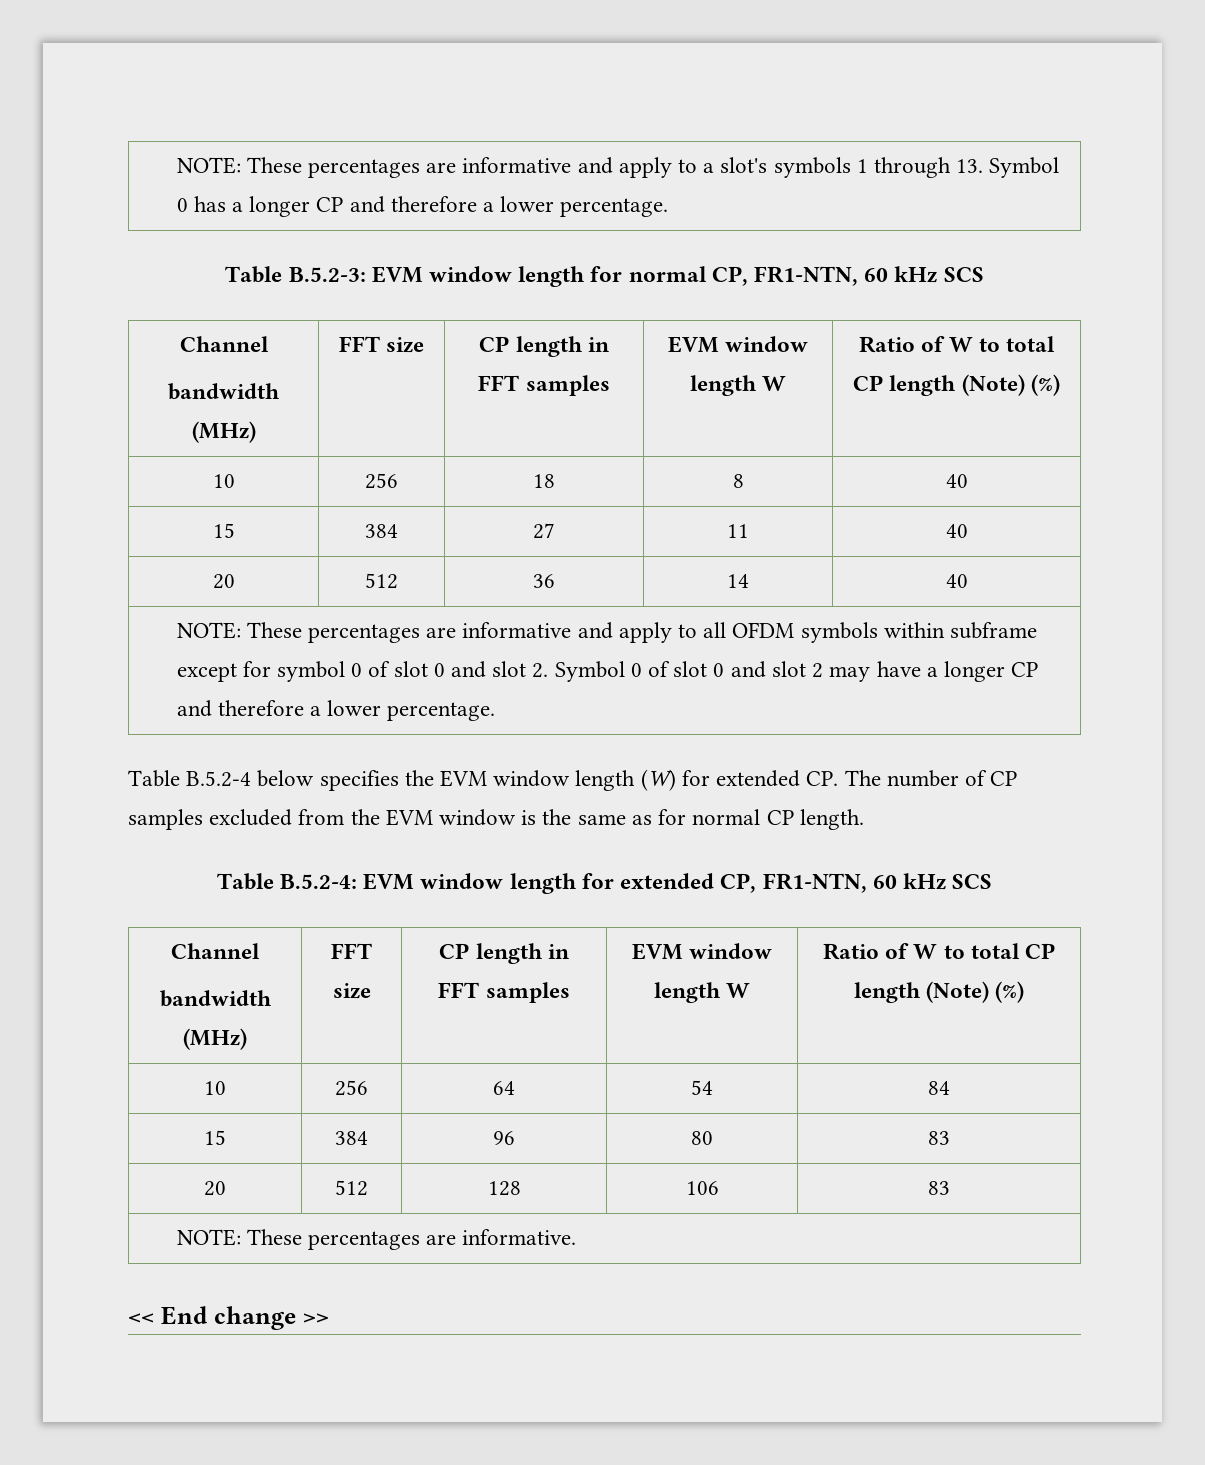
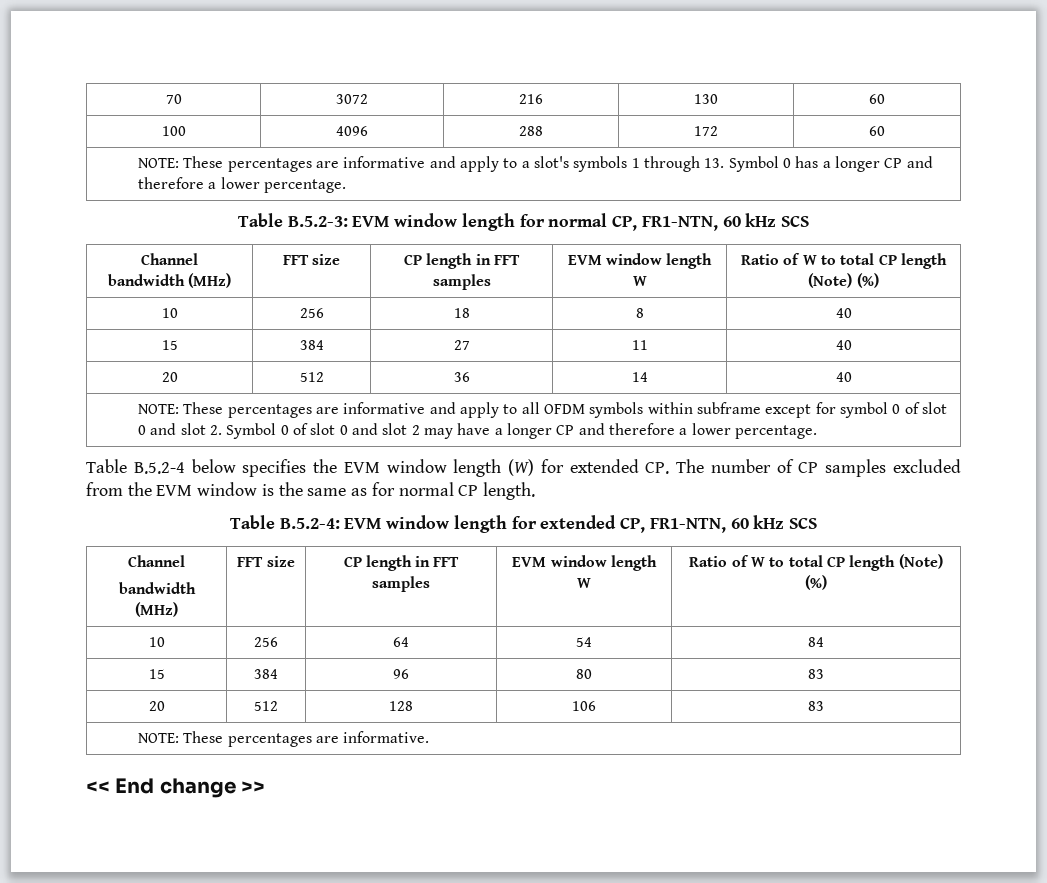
(176, 165) none -> [165,94,182,104] [336,94,368,104] [519,94,543,104] [694,94,718,104] [869,94,885,104] [161,126,186,136] [336,126,368,136] [519,126,543,136] [694,126,718,136] [869,126,885,136] 70 | 3072 | 216 | 130 | 60 // 100 | 4096 | 288 | 172 | 60 //

